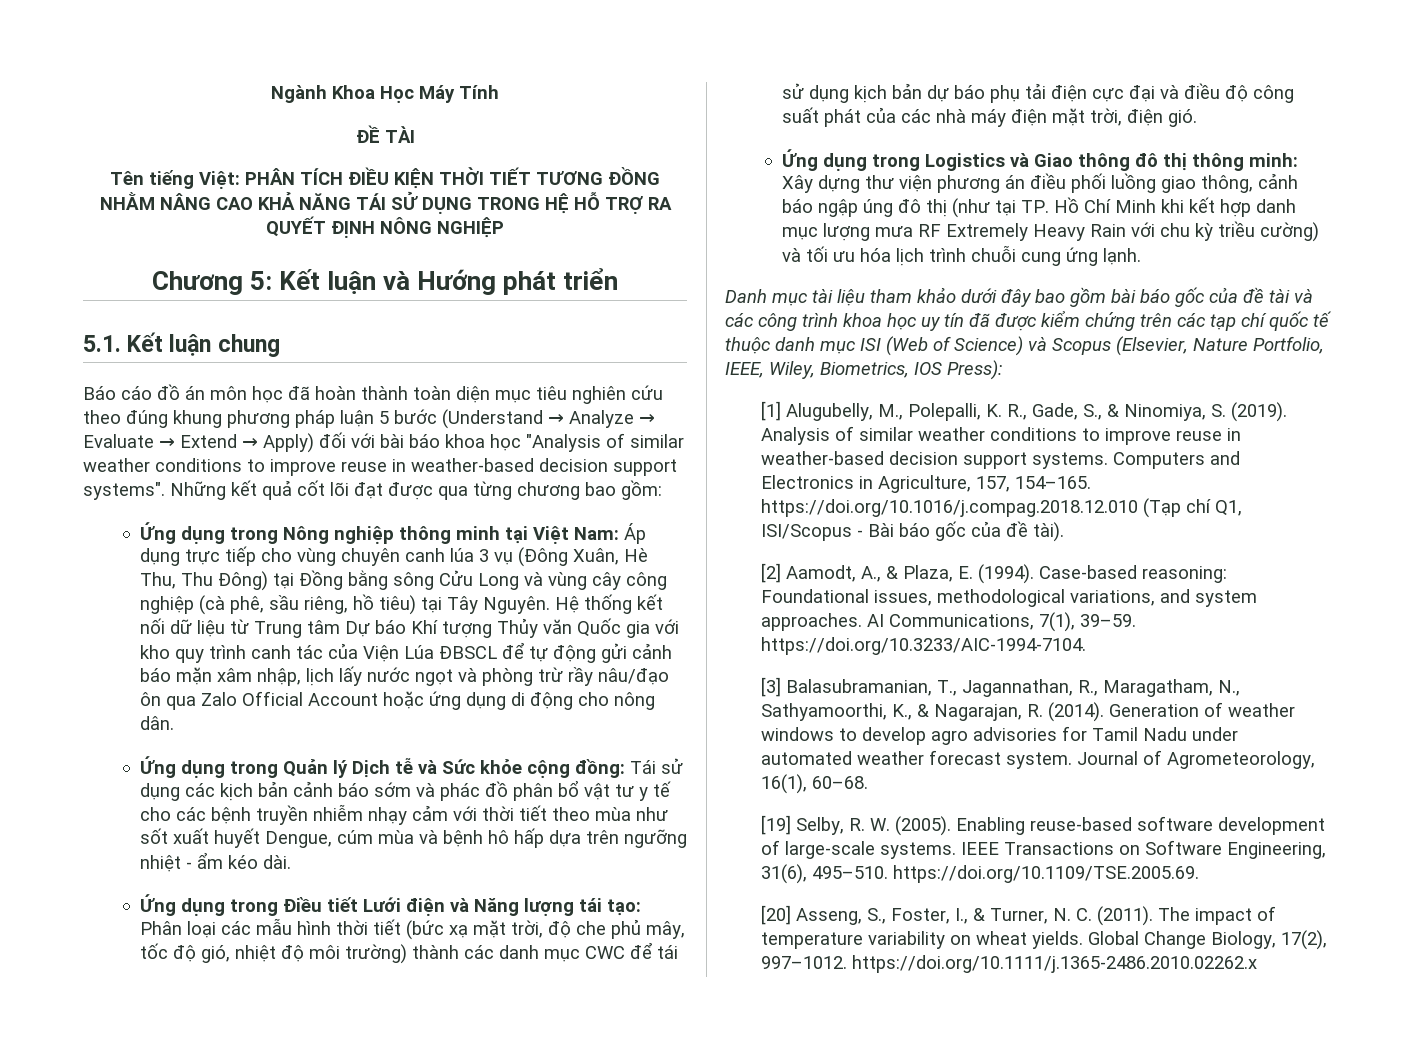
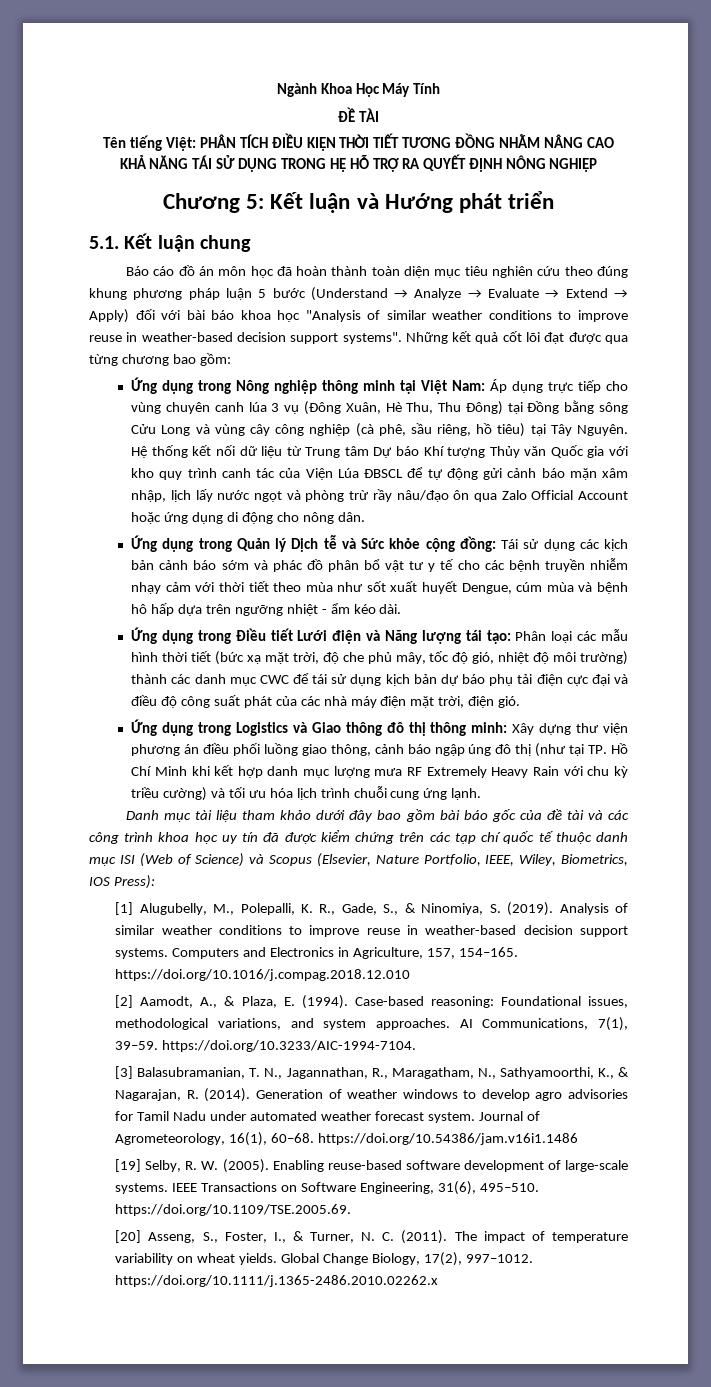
[1143,498,1243,518] [761,521,1065,542] (Tạp chí Q1, ISI/Scopus - Bài báo gốc của đề tài). -> (411, 975) none
[937,680,958,696] T., -> [249,1068,283,1079] T. N.,
(869, 782) none -> [318,1133,579,1145] https://doi.org/10.54386/jam.v16i1.1486

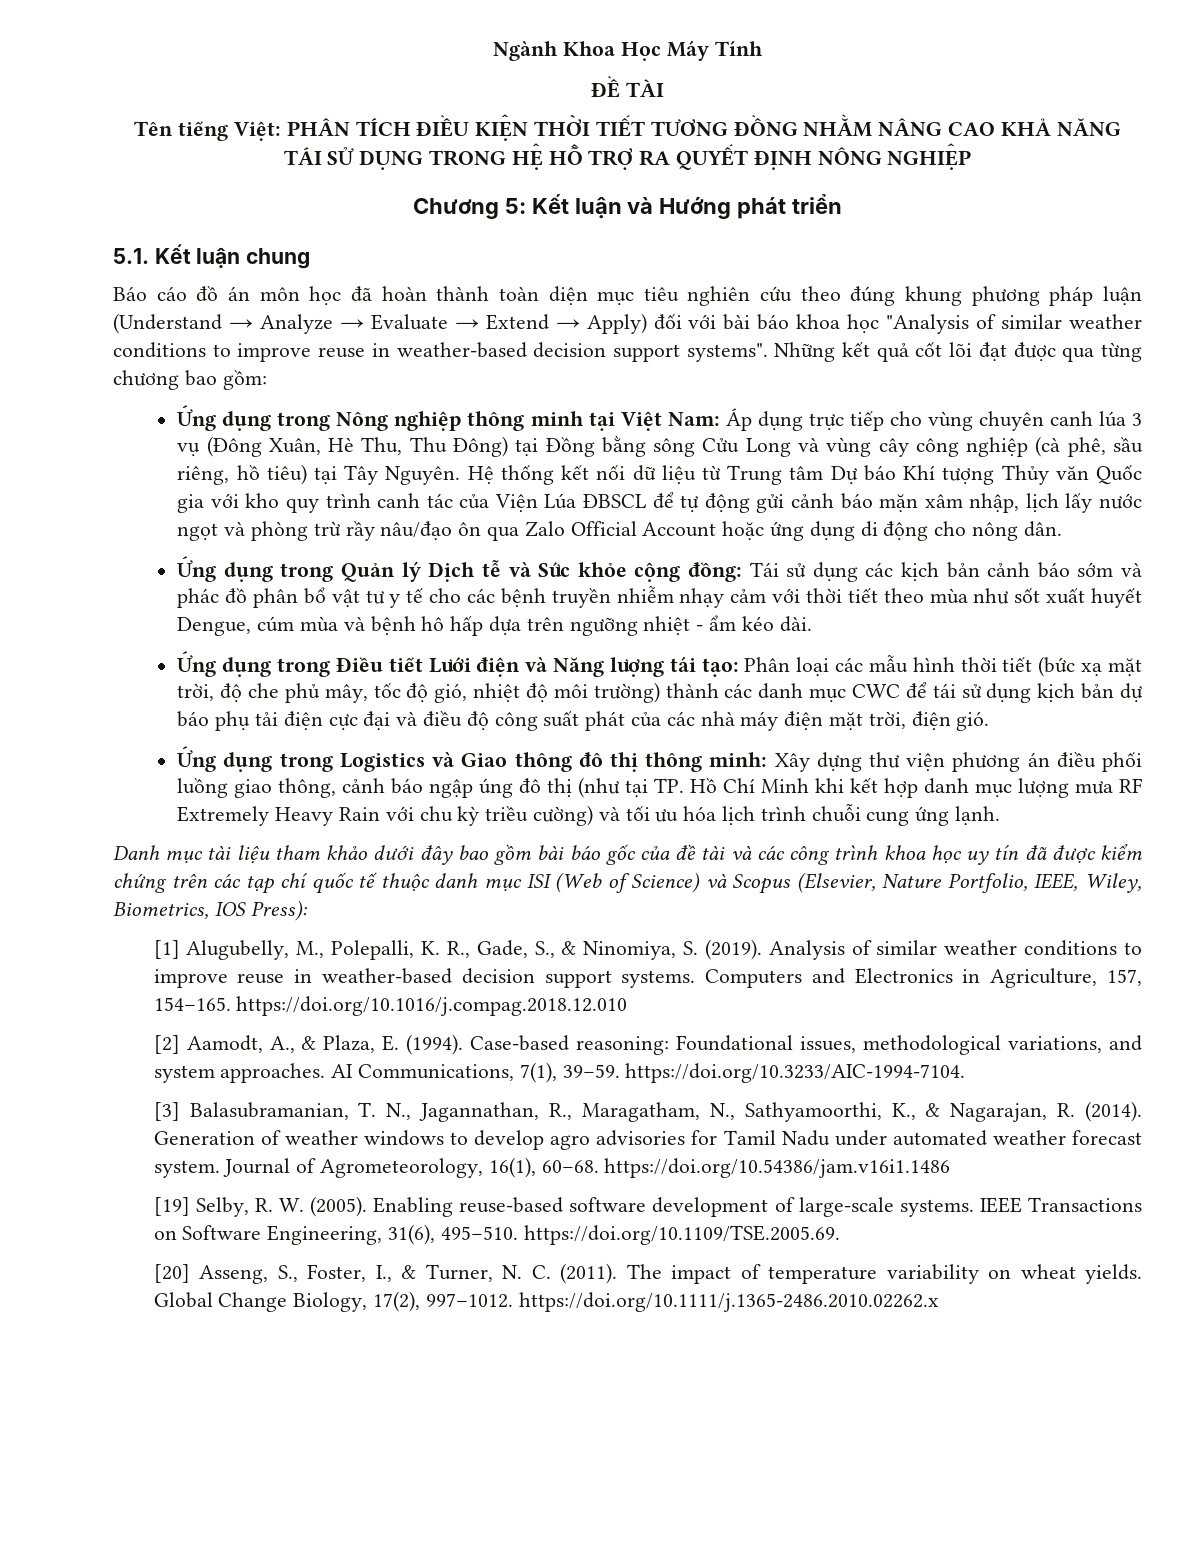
[258,288,306,298] 5 bước -> (1142, 296) none

